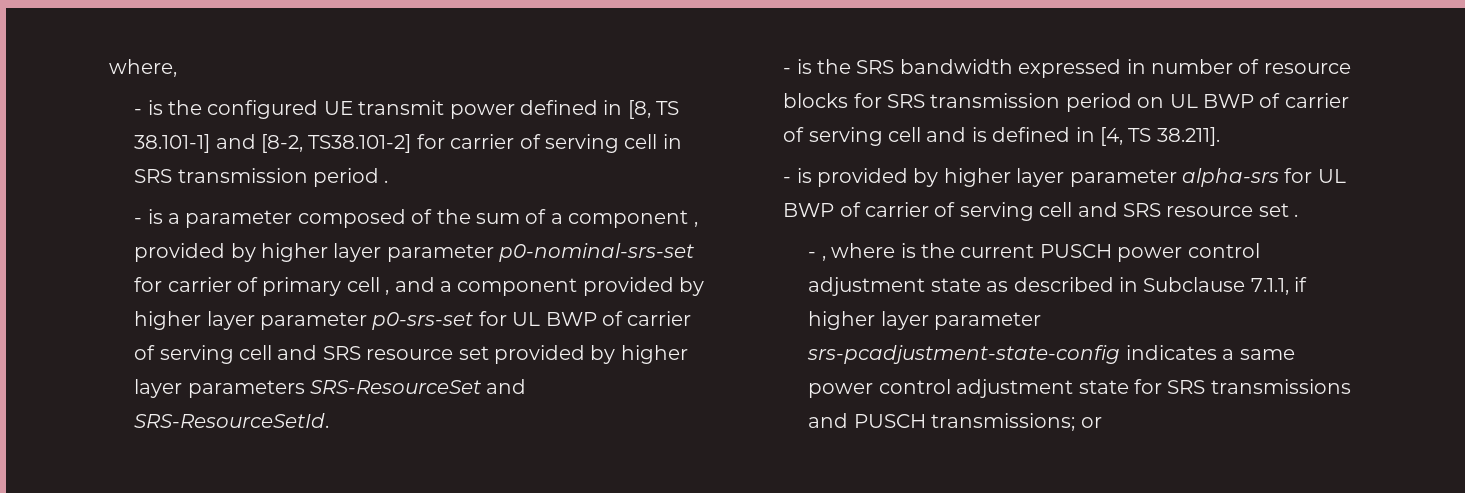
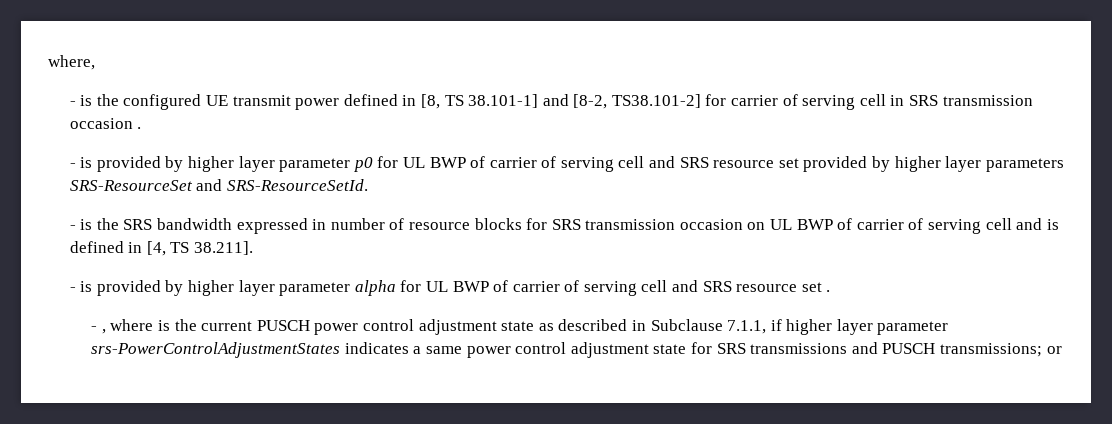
[312,168,379,187] period -> [69,118,133,129] occasion
[167,209,698,228] [134,243,695,262] [134,277,705,296] [134,311,474,330] a parameter composed of the sum of a component , provided by higher layer parameter p0-nominal-srs-set for carrier of primary cell , and a component provided by higher layer parameter p0-srs-set -> [96,156,373,172] provided by higher layer parameter p0
[1065,93,1132,112] period -> [679,219,743,230] occasion
[1181,168,1279,187] alpha-srs -> [354,280,396,296] alpha
[807,345,1121,364] srs-pcadjustment-state-config -> [91,342,341,358] srs-PowerControlAdjustmentStates

